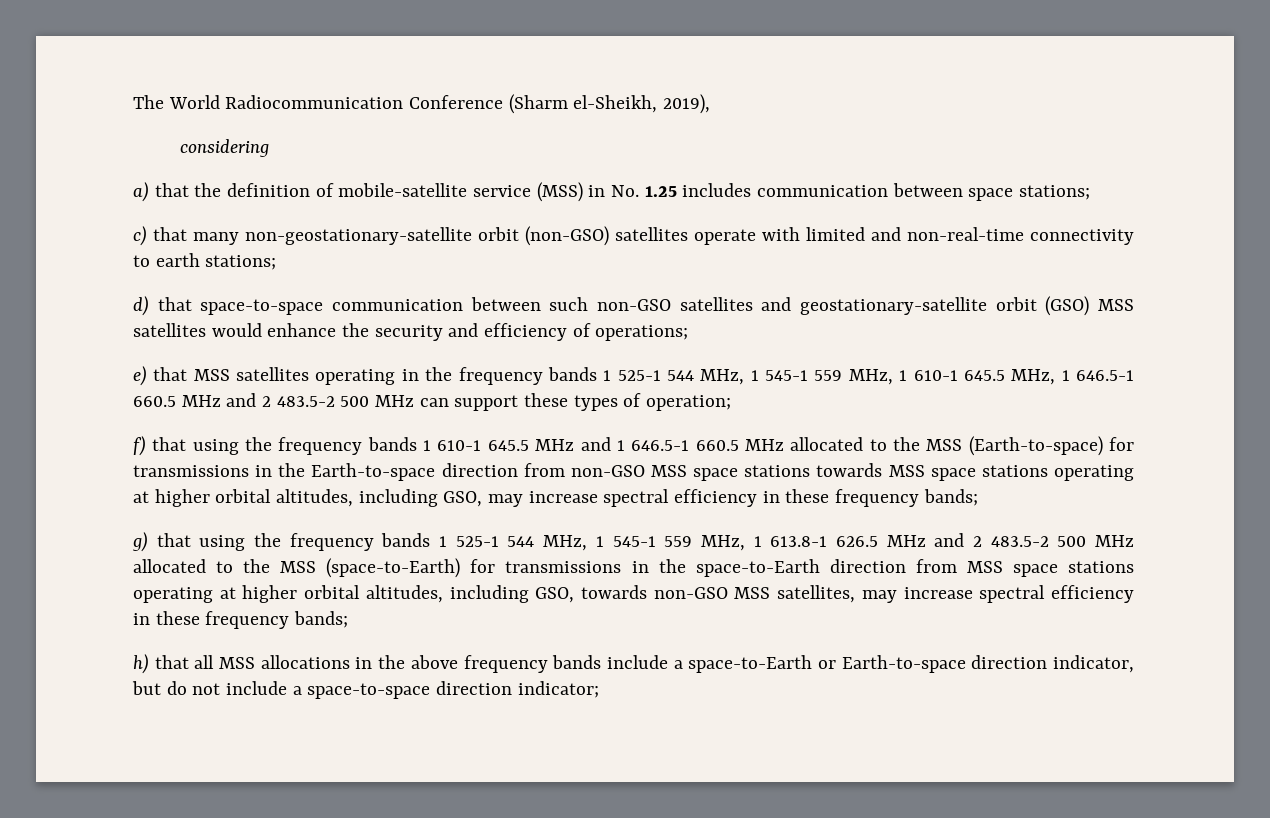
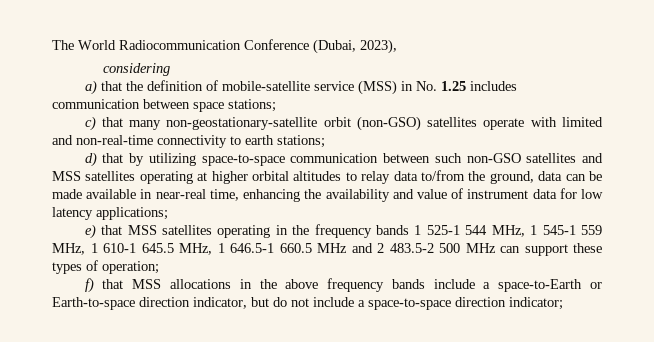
[508,94,711,114] (Sharm el-Sheikh, 2019), -> [313,39,397,54] (Dubai, 2023),
(192, 304) none -> [129,153,196,166] by utilizing
[799,296,1134,316] [133,323,689,341] geostationary-satellite orbit (GSO) MSS satellites would enhance the security and efficiency of operations; -> [52,170,602,184] [52,188,604,202] [52,207,168,220] MSS satellites operating at higher orbital altitudes to relay data to/from the ground, data can be made available in near-real time, enhancing the availability and value of instrument data for low latency applications;
[192,436,1135,456] [133,463,1134,481] [133,489,978,507] [132,532,1134,552] [133,558,1134,578] [133,585,1134,603] [133,611,349,629] [133,654,215,674] using the frequency bands 1 610-1 645.5 MHz and 1 646.5-1 660.5 MHz allocated to the MSS (Earth-to-space) for transmissions in the Earth-to-space direction from non-GSO MSS space stations towards MSS space stations operating at higher orbital altitudes, including GSO, may increase spectral efficiency in these frequency bands; // g) that using the frequency bands 1 525-1 544 MHz, 1 545-1 559 MHz, 1 613.8-1 626.5 MHz and 2 483.5-2 500 MHz allocated to the MSS (space-to-Earth) for transmissions in the space-to-Earth direction from MSS space stations operating at higher orbital altitudes, including GSO, towards non-GSO MSS satellites, may increase spectral efficiency in these frequency bands; // h) that all -> (124, 284) none

